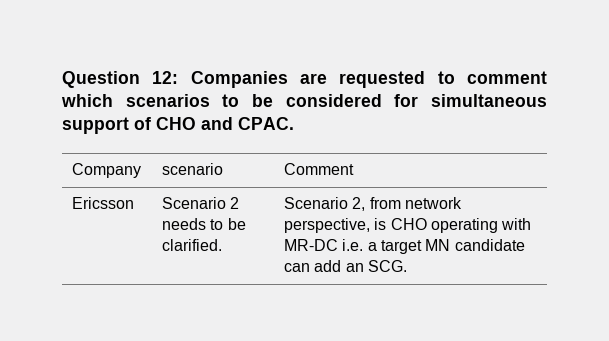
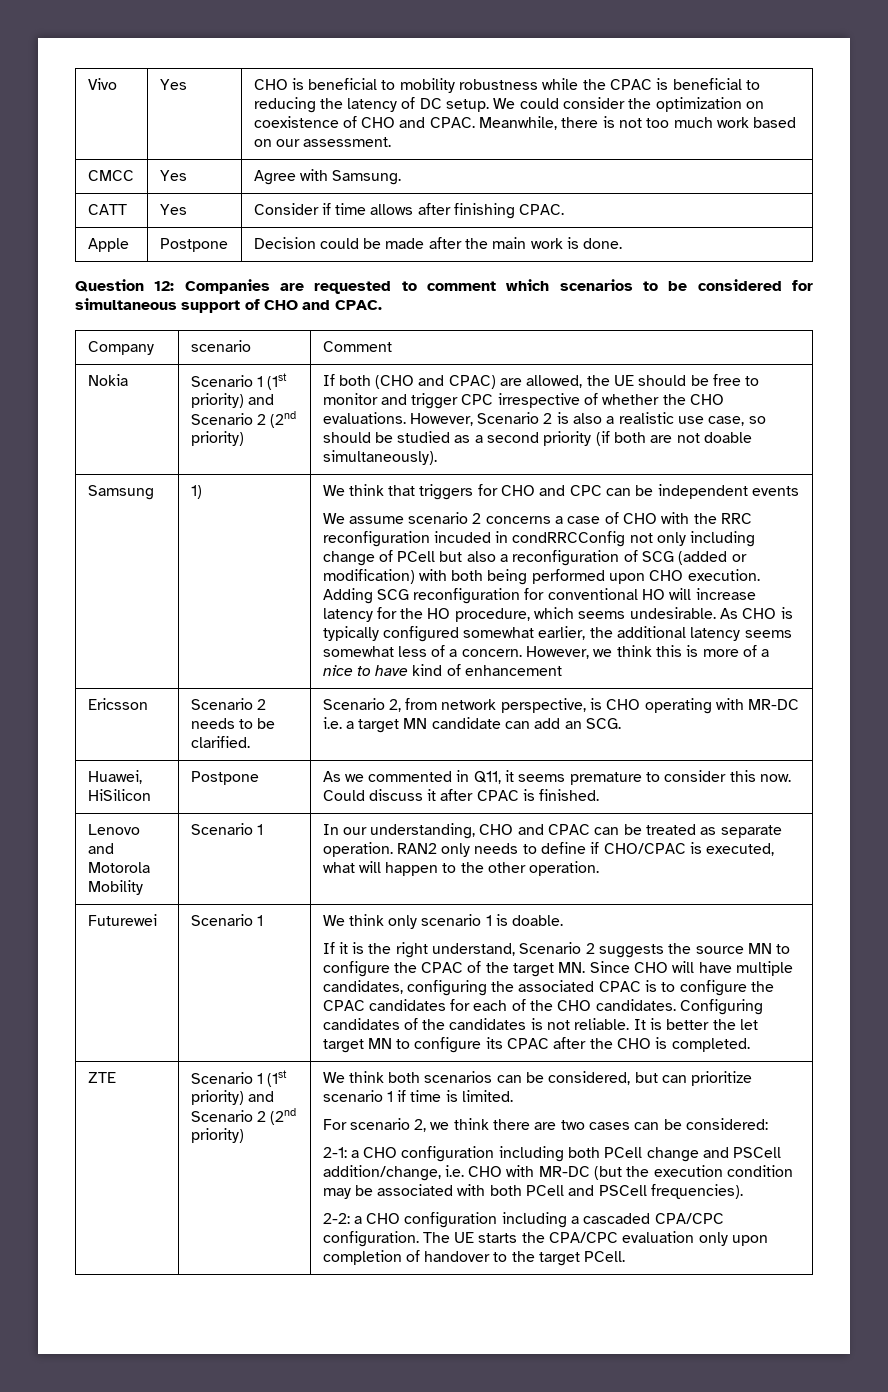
(62, 79) none -> [87,78,117,90] [159,79,187,90] [253,78,761,93] [253,97,765,113] [253,116,797,130] [253,137,392,147] [87,170,134,181] [159,170,187,181] [253,169,402,185] [87,204,127,215] [159,204,187,215] [253,203,565,219] [87,238,129,252] [159,238,228,252] [253,237,623,249] Vivo | Yes | CHO is beneficial to mobility robustness while the CPAC is beneficial to reducing the latency of DC setup. We could consider the optimization on coexistence of CHO and CPAC. Meanwhile, there is not too much work based on our assessment. // CMCC | Yes | Agree with Samsung. // CATT | Yes | Consider if time allows after finishing CPAC. // Apple | Postpone | Decision could be made after the main work is done. //
(355, 169) none -> [87,374,128,386] [190,373,288,390] [190,393,274,408] [190,411,297,428] [190,431,244,446] [322,374,760,389] [322,393,725,409] [322,412,766,426] [322,431,753,446] [322,450,437,465] [87,485,154,500] [190,485,202,499] [322,484,800,500] [322,512,753,524] [322,531,756,547] [322,550,747,566] [322,569,760,585] [322,588,756,604] [322,607,793,622] [322,626,792,642] [322,645,770,659] [322,664,563,676] // Nokia | Scenario 1 (1st priority) and Scenario 2 (2nd priority) | If both (CHO and CPAC) are allowed, the UE should be free to monitor and trigger CPC irrespective of whether the CHO evaluations. However, Scenario 2 is also a realistic use case, so should be studied as a second priority (if both are not doable simultaneously). // Samsung | 1) | We think that triggers for CHO and CPC can be independent events // We assume scenario 2 concerns a case of CHO with the RRC reconfiguration incuded in condRRCConfig not only including change of PCell but also a reconfiguration of SCG (added or modification) with both being performed upon CHO execution. Adding SCG reconfiguration for conventional HO will increase latency for the HO procedure, which seems undesirable. As CHO is typically configured somewhat earlier, the additional latency seems somewhat less of a concern. However, we think this is more of a nice to have kind of enhancement
(408, 266) none -> [87,770,142,784] [87,789,151,801] [190,771,259,785] [322,770,792,785] [322,789,600,801] [87,824,140,835] [87,843,114,854] [87,862,150,873] [87,880,143,895] [190,823,263,835] [322,823,782,839] [322,842,775,857] [322,861,600,876] [87,914,157,926] [190,914,263,926] [322,914,564,929] [322,942,791,958] [322,961,794,977] [322,980,775,996] [322,999,764,1015] [322,1018,759,1030] [322,1037,750,1053] [87,1072,116,1083] [190,1070,288,1087] [190,1090,274,1105] [190,1108,297,1125] [190,1128,244,1143] [322,1071,753,1086] [322,1090,514,1102] [322,1118,769,1132] [322,1146,782,1162] [322,1165,794,1181] [322,1184,744,1199] [322,1212,724,1228] [322,1231,769,1247] [322,1250,626,1266] // Huawei, HiSilicon | Postpone | As we commented in Q11, it seems premature to consider this now. Could discuss it after CPAC is finished. // Lenovo and Motorola Mobility | Scenario 1 | In our understanding, CHO and CPAC can be treated as separate operation. RAN2 only needs to define if CHO/CPAC is executed, what will happen to the other operation. // Futurewei | Scenario 1 | We think only scenario 1 is doable. // If it is the right understand, Scenario 2 suggests the source MN to configure the CPAC of the target MN. Since CHO will have multiple candidates, configuring the associated CPAC is to configure the CPAC candidates for each of the CHO candidates. Configuring candidates of the candidates is not reliable. It is better the let target MN to configure its CPAC after the CHO is completed. // ZTE | Scenario 1 (1st priority) and Scenario 2 (2nd priority) | We think both scenarios can be considered, but can prioritize scenario 1 if time is limited. // For scenario 2, we think there are two cases can be considered: // 2-1: a CHO configuration including both PCell change and PSCell addition/change, i.e. CHO with MR-DC (but the execution condition may be associated with both PCell and PSCell frequencies). // 2-2: a CHO configuration including a cascaded CPA/CPC configuration. The UE starts the CPA/CPC evaluation only upon completion of handover to the target PCell.

